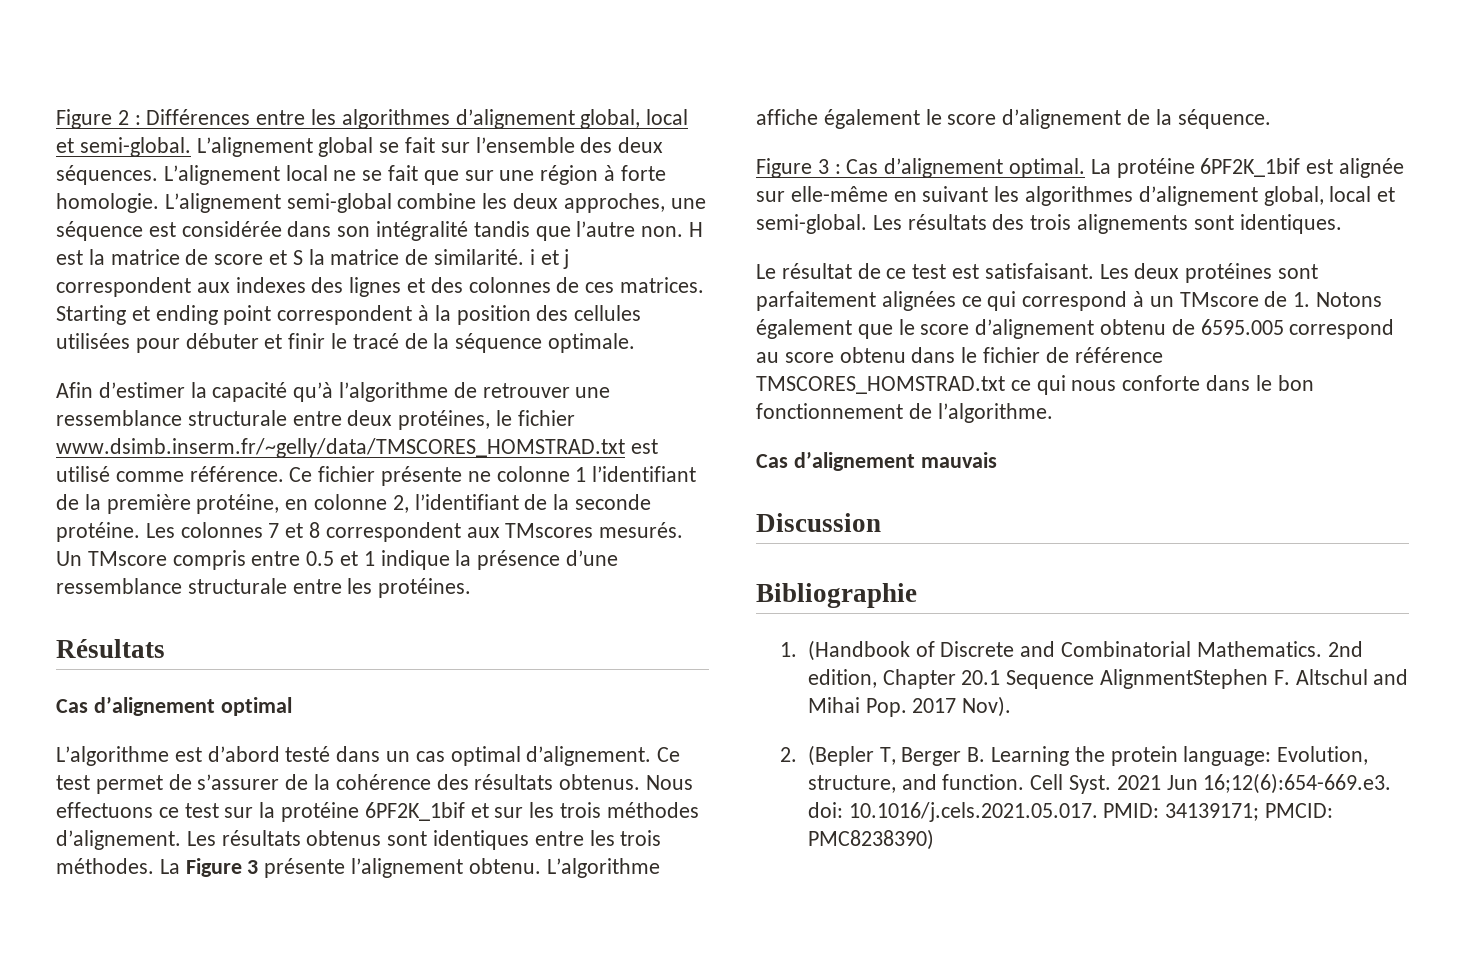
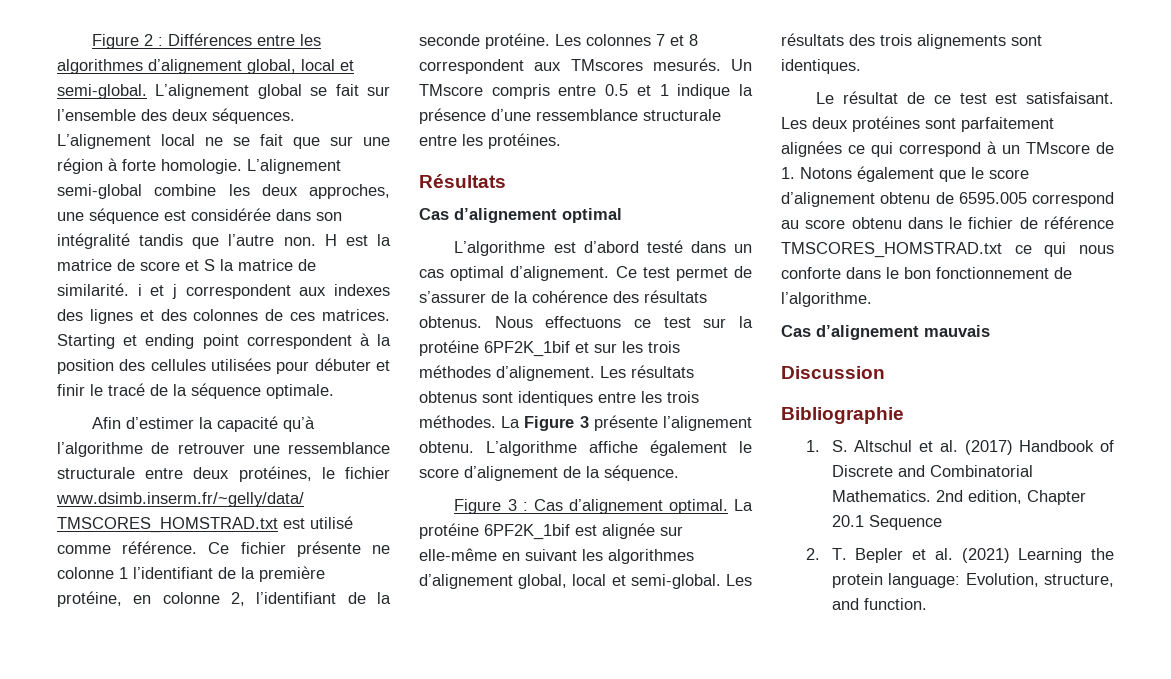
[807,640,910,661] (Handbook -> [831,440,1095,455] S. Altschul et al. (2017) Handbook
[1099,669,1409,689] [807,696,1012,717] [779,745,986,766] AlignmentStephen F. Altschul and Mihai Pop. 2017 Nov). // 2. (Bepler T, Berger B. -> [806,548,1010,563] // 2. T. Bepler et al. (2021)
[1030,773,1392,794] [807,802,1333,822] [807,829,934,850] Cell Syst. 2021 Jun 16;12(6):654-669.e3. doi: 10.1016/j.cels.2021.05.017. PMID: 34139171; PMCID: PMC8238390) -> (927, 604) none

